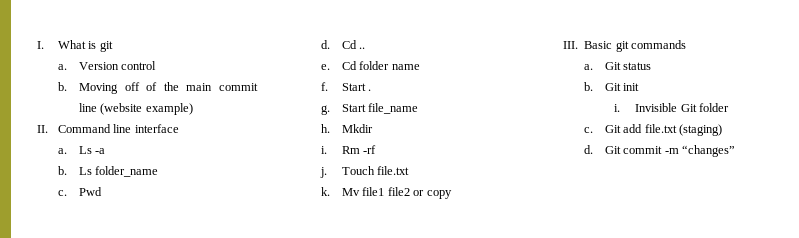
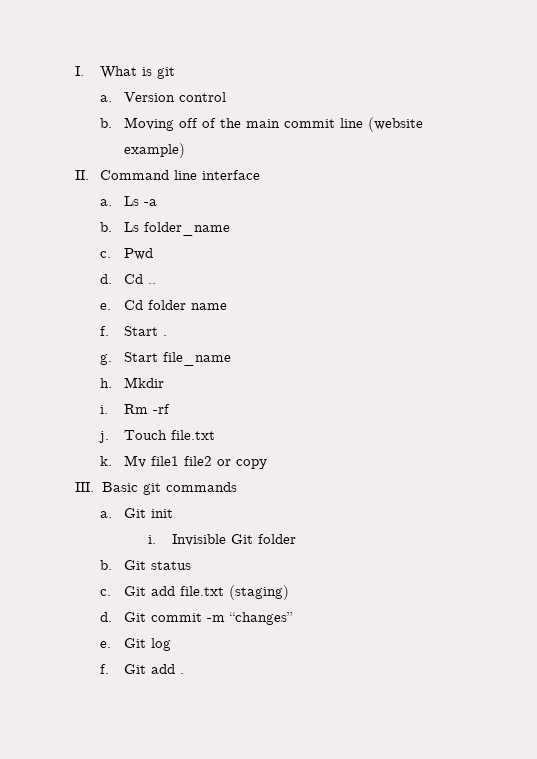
[623,62,652,70] [584,82,622,91] status // b. Git -> (146, 513) none
(730, 107) none -> [99,560,191,570] // b. Git status
(736, 151) none -> [99,638,171,651] [99,664,184,674] // e. Git log // f. Git add .

